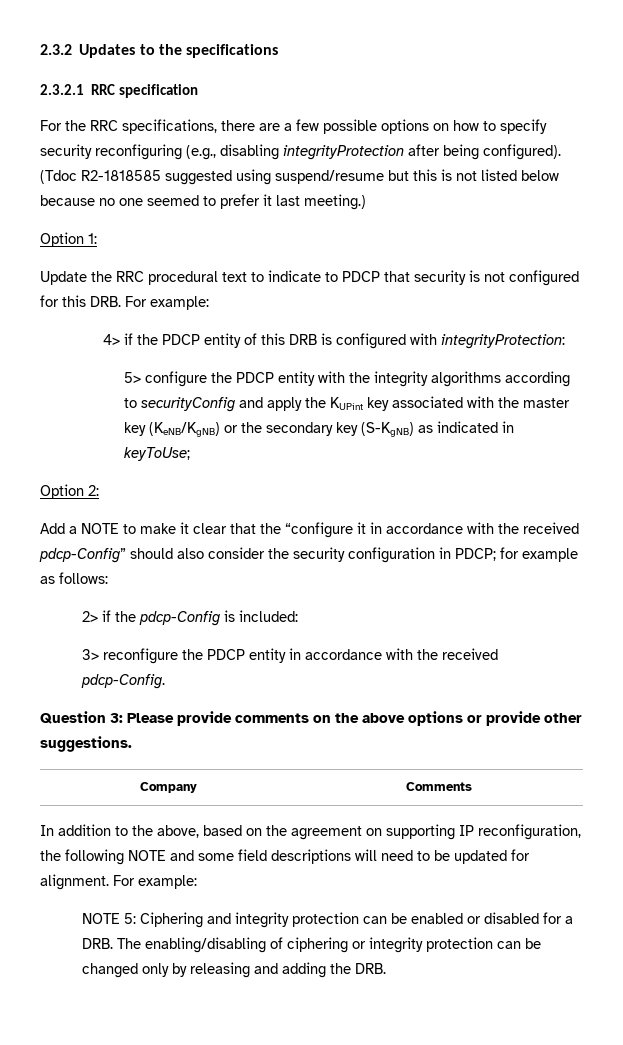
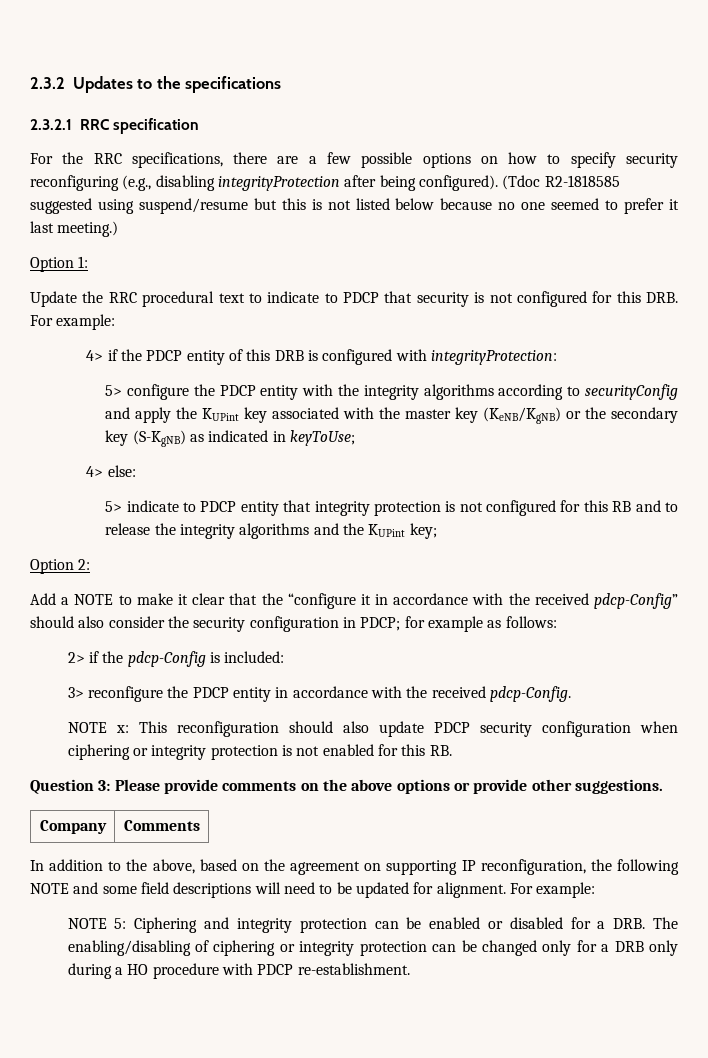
(191, 454) none -> [86,465,136,477] [105,500,678,516] [105,523,437,539] // 4> else: // 5> indicate to PDCP entity that integrity protection is not configured for this RB and to release the integrity algorithms and the KUPint key;
(166, 681) none -> [67,721,679,737] [67,744,452,760] // NOTE x: This reconfiguration should also update PDCP security configuration when ciphering or integrity protection is not enabled for this RB.
[172,962,387,978] by releasing and adding the DRB. -> [576,940,678,956] [67,963,410,979] for a DRB only during a HO procedure with PDCP re-establishment.

